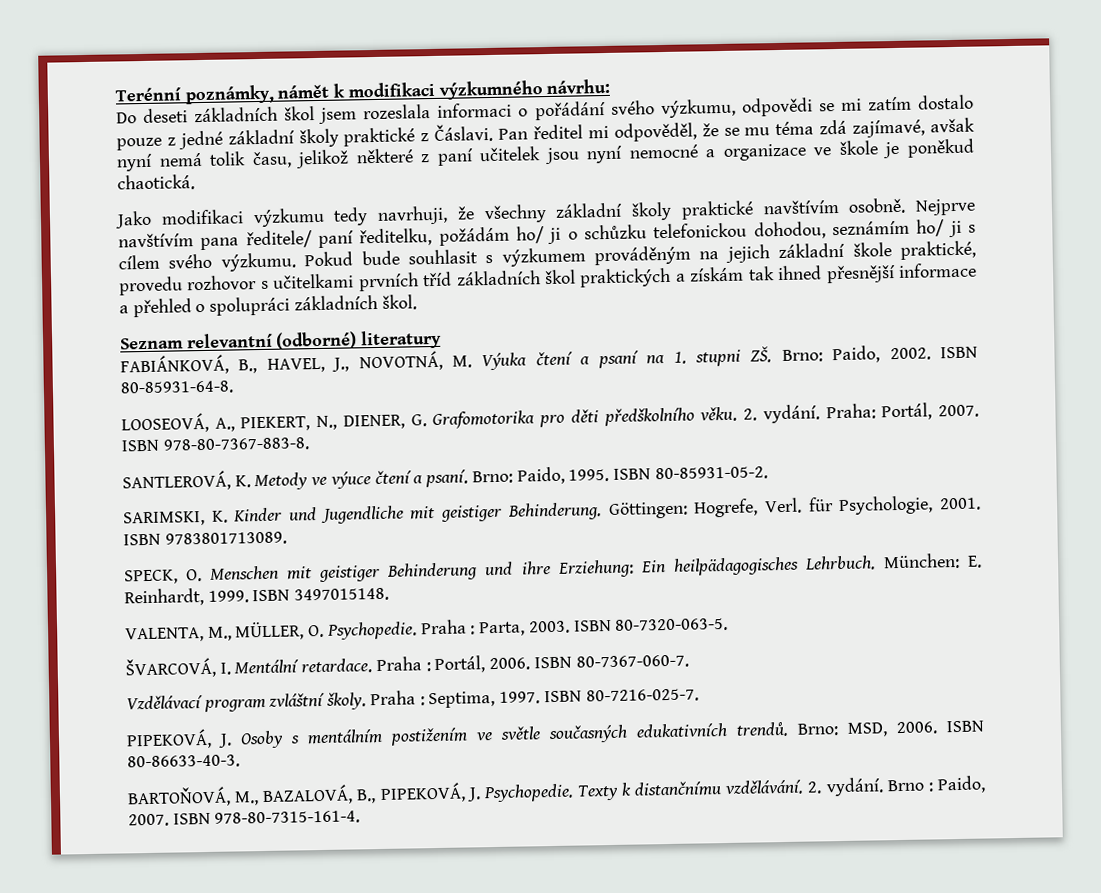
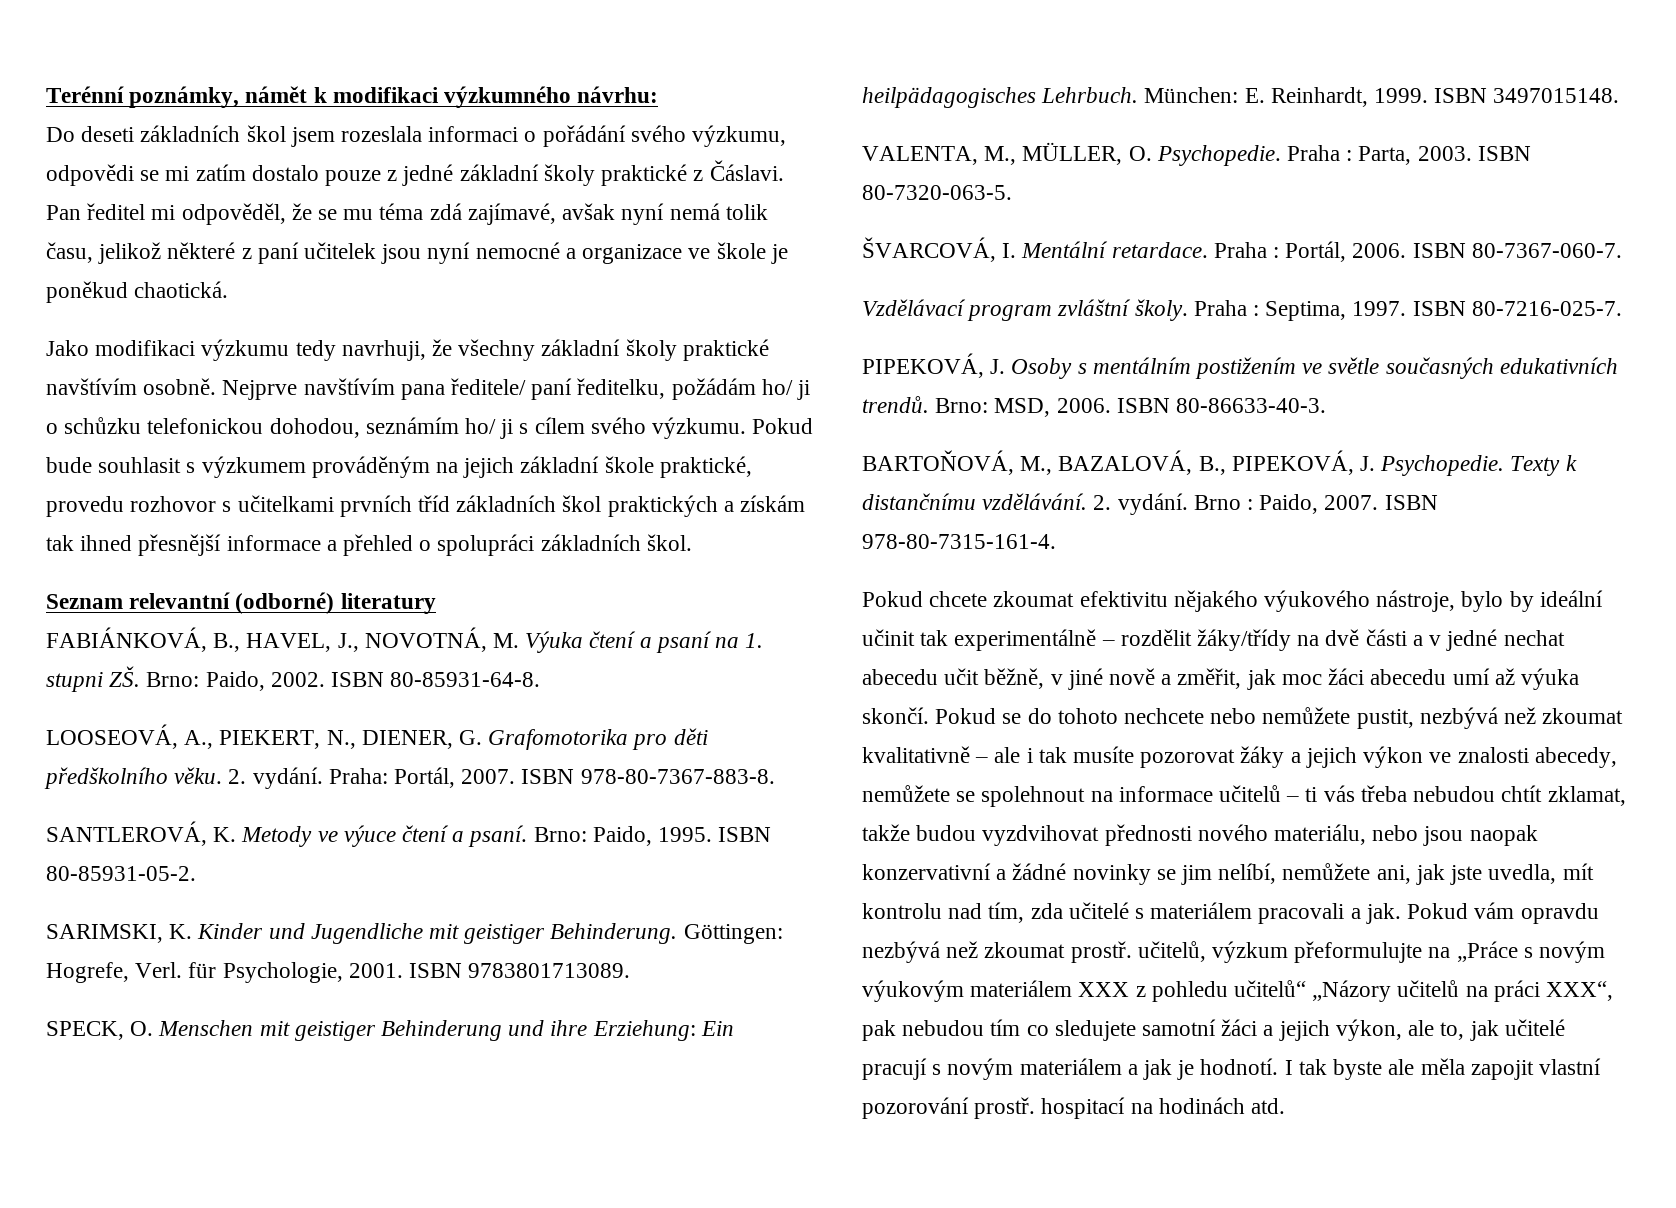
(361, 817) none -> [862,590,1603,612] [862,629,1565,651] [862,668,1579,690] [862,707,1624,729] [862,746,1617,768] [862,785,1626,807] [862,824,1538,846] [862,863,1594,885] [862,902,1599,924] [862,941,1606,963] [862,980,1614,1002] [862,1019,1565,1041] [862,1058,1601,1080] [862,1097,1286,1119] // Pokud chcete zkoumat efektivitu nějakého výukového nástroje, bylo by ideální učinit tak experimentálně – rozdělit žáky/třídy na dvě části a v jedné nechat abecedu učit běžně, v jiné nově a změřit, jak moc žáci abecedu umí až výuka skončí. Pokud se do tohoto nechcete nebo nemůžete pustit, nezbývá než zkoumat kvalitativně – ale i tak musíte pozorovat žáky a jejich výkon ve znalosti abecedy, nemůžete se spolehnout na informace učitelů – ti vás třeba nebudou chtít zklamat, takže budou vyzdvihovat přednosti nového materiálu, nebo jsou naopak konzervativní a žádné novinky se jim nelíbí, nemůžete ani, jak jste uvedla, mít kontrolu nad tím, zda učitelé s materiálem pracovali a jak. Pokud vám opravdu nezbývá než zkoumat prostř. učitelů, výzkum přeformulujte na „Práce s novým výukovým materiálem XXX z pohledu učitelů“ „Názory učitelů na práci XXX“, pak nebudou tím co sledujete samotní žáci a jejich výkon, ale to, jak učitelé pracují s novým materiálem a jak je hodnotí. I tak byste ale měla zapojit vlastní pozorování prostř. hospitací na hodinách atd.

